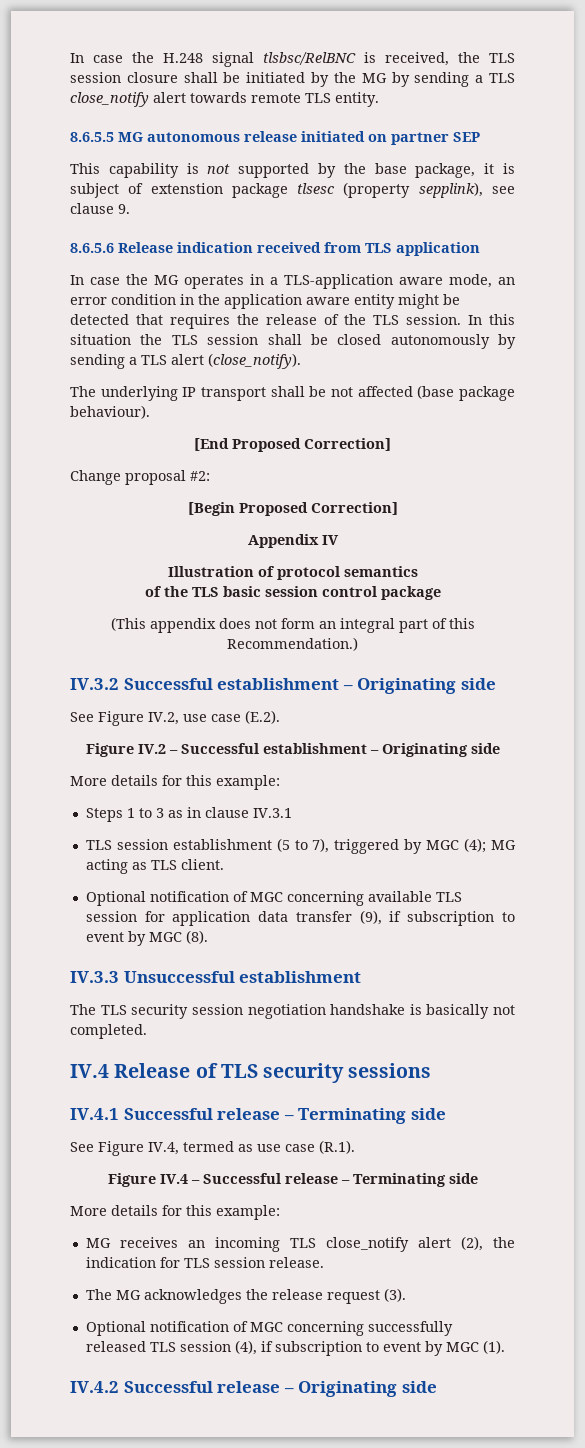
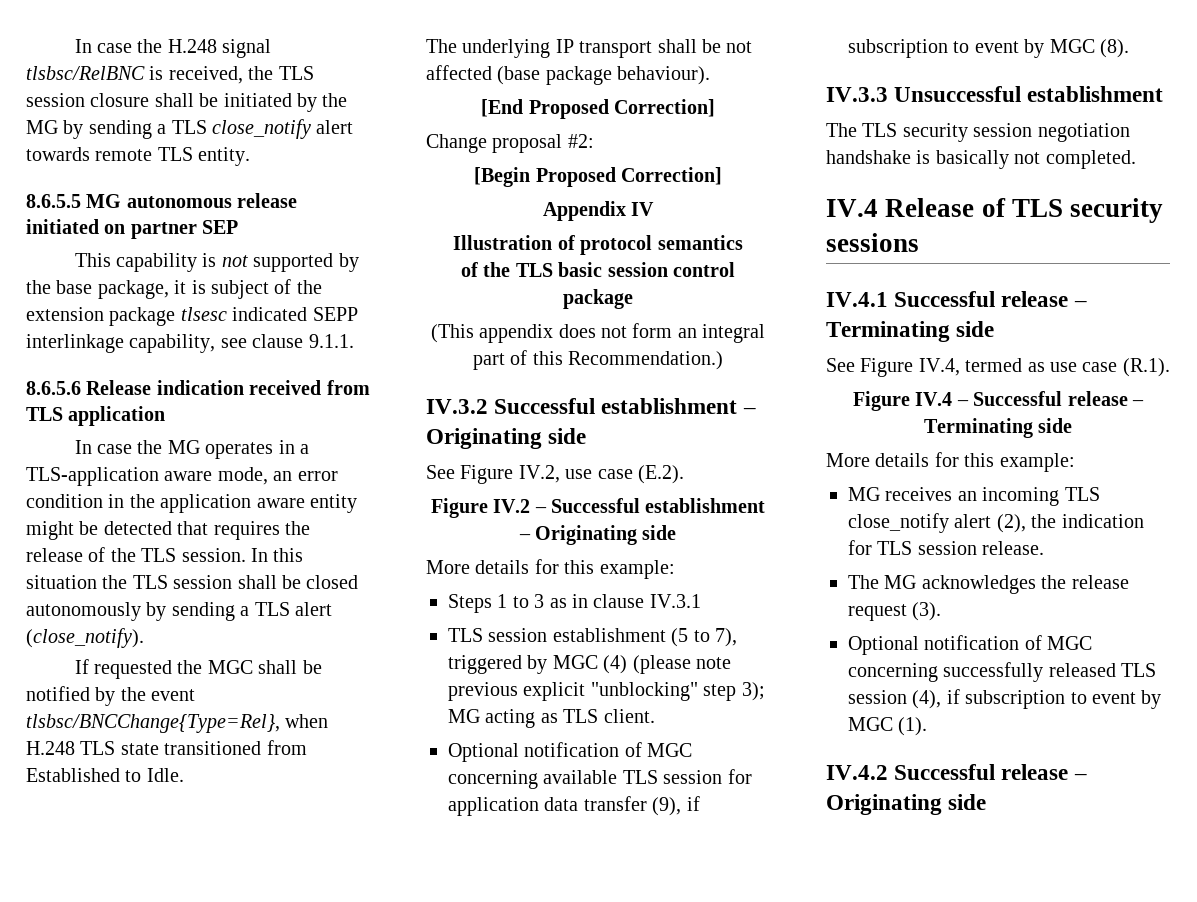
[150,182,483,198] extenstion package tlsesc (property sepplink), -> [296,280,322,294] [26,307,358,326] [26,334,216,353] the extension package tlsesc indicated SEPP interlinkage capability,
[118,204,130,214] 9. -> [308,334,354,348] 9.1.1.
(301, 361) none -> [74,659,322,679] [26,686,196,706] [26,714,329,733] [26,740,307,755] [26,768,184,782] // If requested the MGC shall be notified by the event tlsbsc/BNCChange{Type=Rel}, when H.248 TLS state transitioned from Established to Idle.
[464,838,487,853] (4); -> [603,655,731,674] [448,682,765,701] (4) (please note previous explicit "unblocking" step 3);

